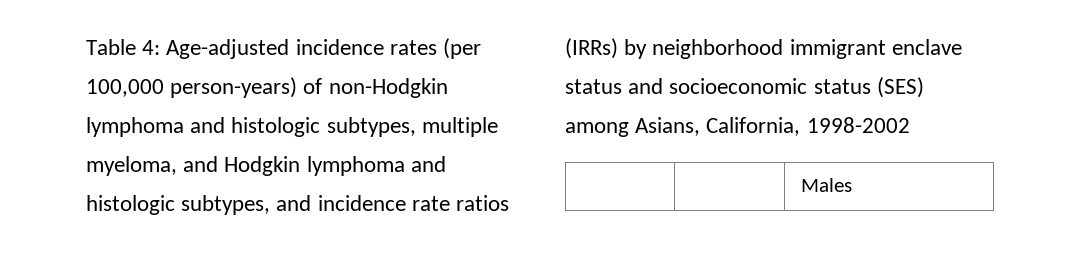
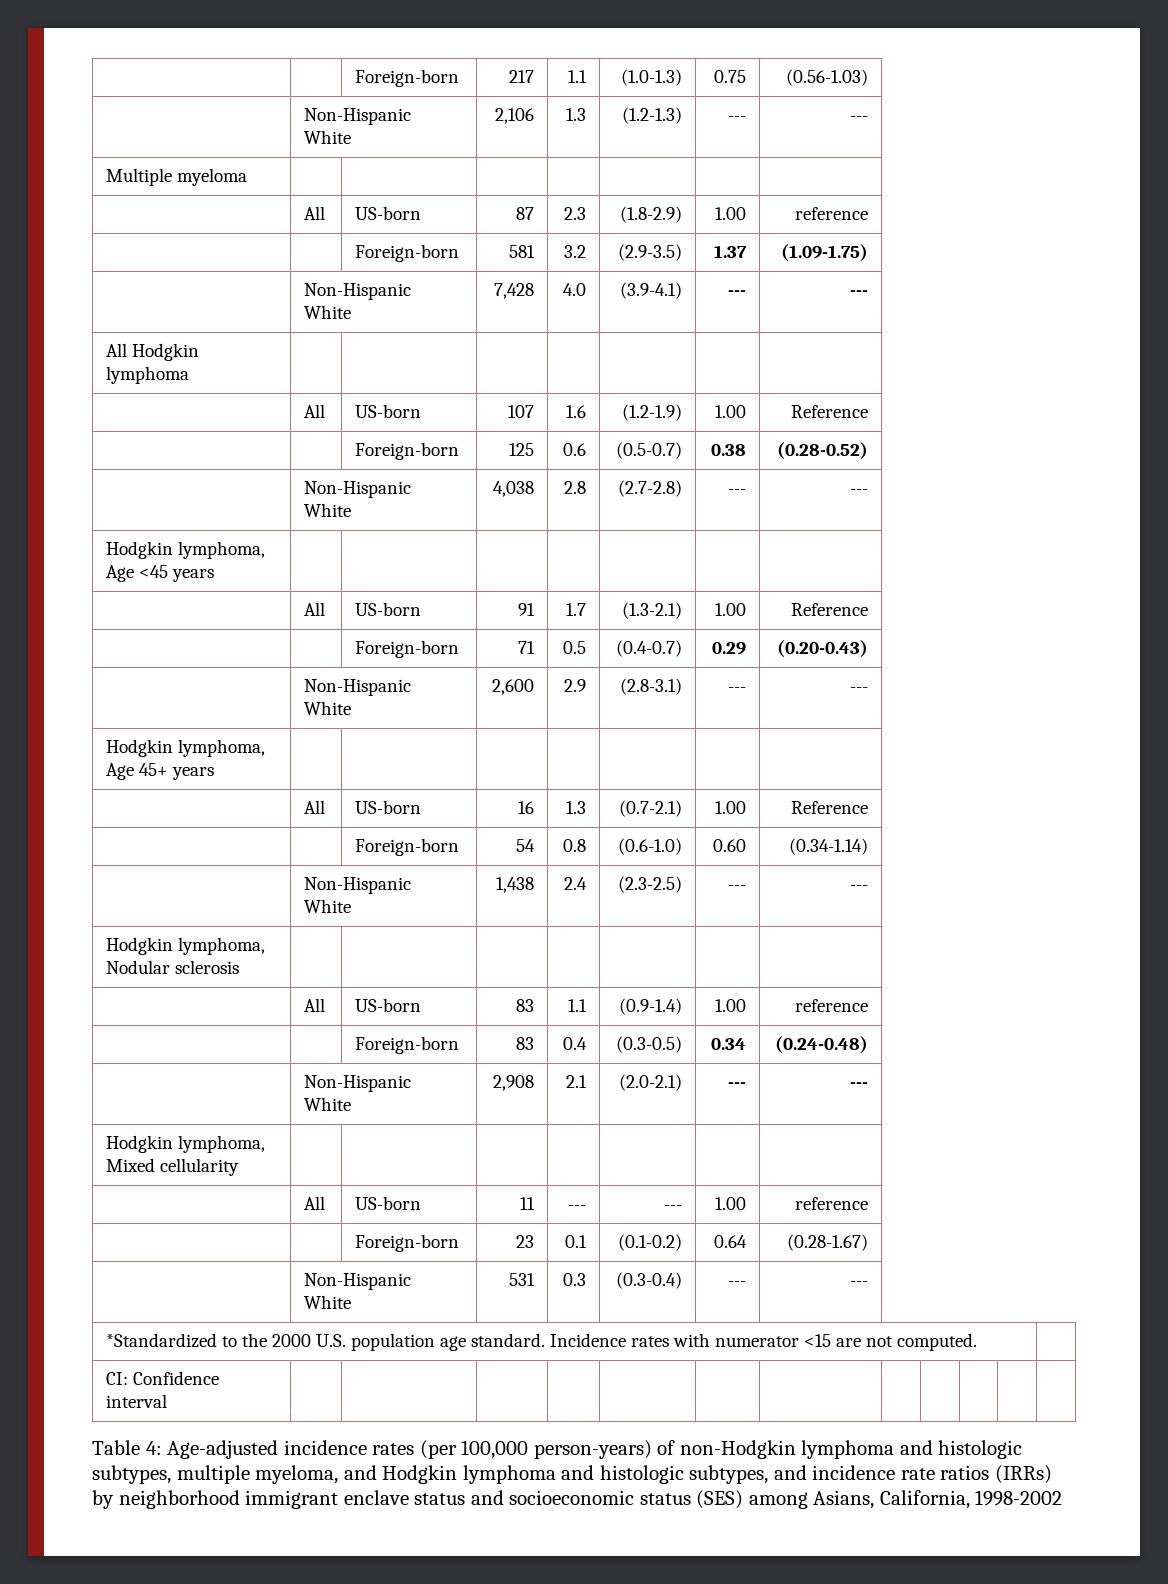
(86, 47) none -> [355,69,460,87] [508,70,534,83] [567,70,587,83] [620,69,682,86] [713,70,746,83] [785,69,868,86] [304,108,412,125] [304,130,352,144] [494,108,534,124] [565,108,586,121] [621,107,682,124] [727,116,746,121] [849,116,868,121] [106,168,248,186] [304,206,326,220] [355,206,422,220] [515,207,534,220] [563,207,586,220] [619,206,682,223] [714,207,746,220] [794,207,868,220] [355,244,460,262] [508,245,535,258] [563,245,586,258] [617,244,682,261] [713,245,747,258] [780,244,868,262] [304,283,412,300] [304,305,352,319] [493,283,534,299] [562,283,586,296] [619,282,682,299] [727,290,746,296] [849,290,868,296] [106,343,200,361] [106,366,190,384] [304,404,326,418] [355,404,422,418] [507,405,534,418] [565,405,586,418] [621,404,682,421] [714,405,746,418] [790,405,868,418] [355,442,460,460] [508,443,534,456] [562,443,586,456] [615,442,682,459] [710,444,746,456] [776,442,868,460] [304,481,412,498] [304,503,352,517] [492,481,534,497] [563,481,586,494] [617,480,682,497] [727,489,746,494] [849,489,868,494] [106,541,266,559] [106,565,215,582] [304,602,326,616] [355,602,422,616] [517,603,535,616] [565,603,586,616] [621,602,682,619] [714,603,746,616] [790,603,868,616] [355,640,460,658] [517,641,535,654] [562,641,586,654] [615,640,682,657] [711,642,746,655] [776,640,868,658] [304,679,412,696] [304,701,352,715] [491,679,534,695] [563,679,586,692] [619,678,682,695] [727,687,746,692] [849,687,868,692] [106,739,266,757] [106,763,215,780] [304,800,326,814] [355,800,422,814] [517,801,534,814] [565,801,586,814] [618,800,682,817] [714,801,746,814] [790,801,868,814] [355,838,460,856] [515,839,535,852] [562,839,586,852] [617,838,682,855] [712,839,746,852] [788,838,868,855] [304,877,412,894] [304,899,352,913] [495,877,534,893] [563,877,587,890] [617,876,682,893] [727,885,746,890] [849,885,868,890] [106,937,266,955] [106,960,240,974] [304,998,326,1012] [355,998,422,1012] [515,999,534,1012] [567,999,587,1012] [618,998,682,1015] [714,999,746,1012] [794,999,868,1012] [355,1036,460,1054] [515,1037,534,1050] [562,1037,587,1050] [615,1036,682,1053] [710,1038,746,1050] [774,1036,868,1054] [304,1075,412,1092] [304,1097,352,1111] [492,1075,534,1091] [565,1075,587,1088] [618,1074,682,1091] [727,1082,746,1088] [849,1082,868,1088] [106,1135,266,1153] [106,1158,240,1176] [304,1196,326,1210] [355,1196,422,1210] [519,1197,535,1210] [567,1205,586,1210] [663,1205,682,1210] [714,1197,746,1210] [794,1197,868,1210] [355,1234,460,1252] [515,1235,534,1248] [564,1235,587,1248] [617,1234,682,1251] [713,1235,747,1248] [786,1234,868,1251] [304,1273,412,1290] [304,1295,352,1309] [508,1273,535,1286] [562,1273,586,1286] [615,1272,682,1289] [727,1281,746,1286] [849,1281,868,1286] [106,1333,978,1351] [106,1371,220,1385] [106,1394,168,1408] | | Foreign-born | 217 | 1.1 | (1.0-1.3) | 0.75 | (0.56-1.03) // | Non-Hispanic White | 2,106 | 1.3 | (1.2-1.3) | --- | --- // Multiple myeloma | | | | | | | // | All | US-born | 87 | 2.3 | (1.8-2.9) | 1.00 | reference // | | Foreign-born | 581 | 3.2 | (2.9-3.5) | 1.37 | (1.09-1.75) // | Non-Hispanic White | 7,428 | 4.0 | (3.9-4.1) | --- | --- // All Hodgkin lymphoma | | | | | | | // | All | US-born | 107 | 1.6 | (1.2-1.9) | 1.00 | Reference // | | Foreign-born | 125 | 0.6 | (0.5-0.7) | 0.38 | (0.28-0.52) // | Non-Hispanic White | 4,038 | 2.8 | (2.7-2.8) | --- | --- // Hodgkin lymphoma, Age <45 years | | | | | | | // | All | US-born | 91 | 1.7 | (1.3-2.1) | 1.00 | Reference // | | Foreign-born | 71 | 0.5 | (0.4-0.7) | 0.29 | (0.20-0.43) // | Non-Hispanic White | 2,600 | 2.9 | (2.8-3.1) | --- | --- // Hodgkin lymphoma, Age 45+ years | | | | | | | // | All | US-born | 16 | 1.3 | (0.7-2.1) | 1.00 | Reference // | | Foreign-born | 54 | 0.8 | (0.6-1.0) | 0.60 | (0.34-1.14) // | Non-Hispanic White | 1,438 | 2.4 | (2.3-2.5) | --- | --- // Hodgkin lymphoma, Nodular sclerosis | | | | | | | // | All | US-born | 83 | 1.1 | (0.9-1.4) | 1.00 | reference // | | Foreign-born | 83 | 0.4 | (0.3-0.5) | 0.34 | (0.24-0.48) // | Non-Hispanic White | 2,908 | 2.1 | (2.0-2.1) | --- | --- // Hodgkin lymphoma, Mixed cellularity | | | | | | | // | All | US-born | 11 | --- | --- | 1.00 | reference // | | Foreign-born | 23 | 0.1 | (0.1-0.2) | 0.64 | (0.28-1.67) // | Non-Hispanic White | 531 | 0.3 | (0.3-0.4) | --- | --- // *Standardized to the 2000 U.S. population age standard. Incidence rates with numerator <15 are not computed. | // CI: Confidence interval | | | | | | | | | | | | //
[800,178,852,192] // | | Males -> (1063, 1498) none

